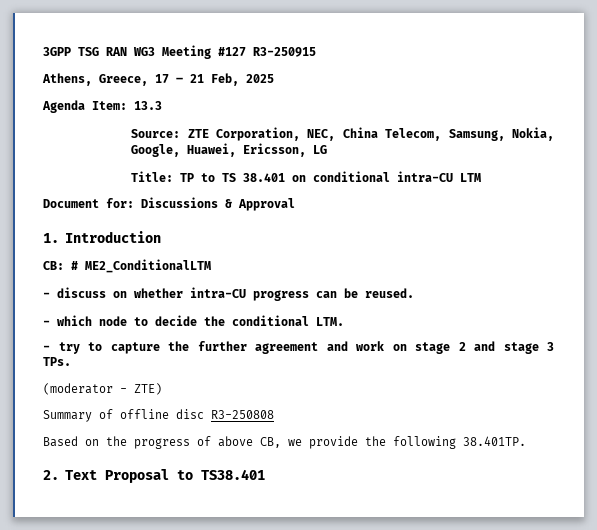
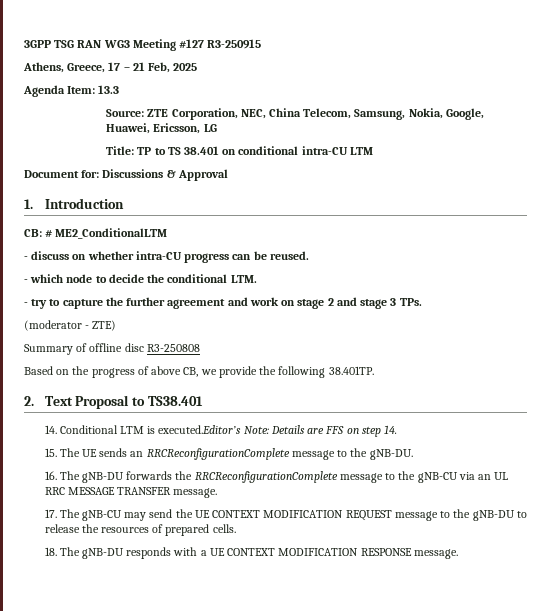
(266, 474) none -> [44,425,398,437] [44,448,413,460] [44,471,509,483] [44,487,218,498] [44,509,527,521] [44,524,236,536] [44,547,458,559] // 14. Conditional LTM is executed.Editor’s Note: Details are FFS on step 14. // 15. The UE sends an RRCReconfigurationComplete message to the gNB-DU. // 16. The gNB-DU forwards the RRCReconfigurationComplete message to the gNB-CU via an UL RRC MESSAGE TRANSFER message. // 17. The gNB-CU may send the UE CONTEXT MODIFICATION REQUEST message to the gNB-DU to release the resources of prepared cells. // 18. The gNB-DU responds with a UE CONTEXT MODIFICATION RESPONSE message.

